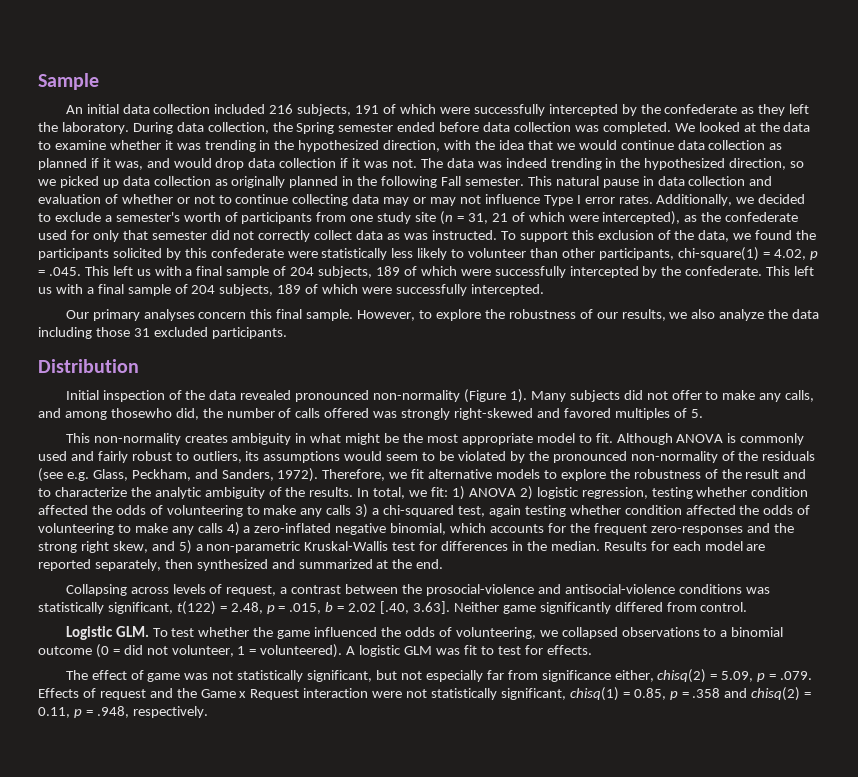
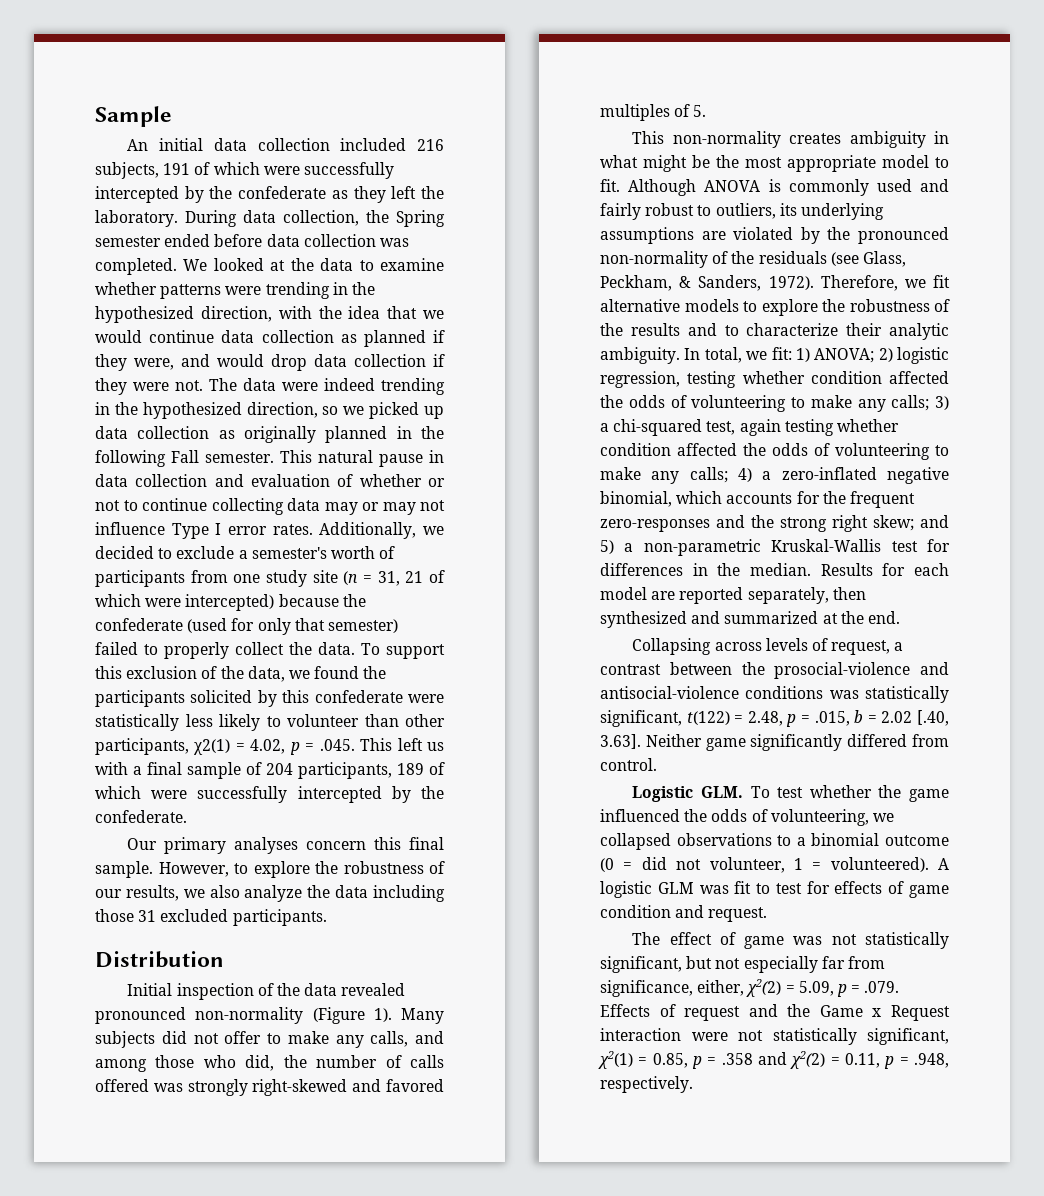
[164,140,201,150] it was -> [160,284,262,299] patterns were
[102,158,143,170] it was, -> [95,354,174,371] they were,
[352,158,389,168] it was -> [95,378,169,395] they were
[477,161,502,168] was -> [282,382,318,391] were
[602,211,799,225] [38,230,67,240] intercepted), as the confederate used -> [185,594,366,611] [95,618,228,633] intercepted) because the confederate (used
[151,230,497,242] semester did not correctly collect data as was instructed. -> [327,619,398,633] [95,642,355,659] semester) failed to properly collect the data.
[677,247,759,261] chi-square(1) -> [193,739,231,755] χ2(1)
[318,266,373,278] subjects, -> [298,762,392,779] participants,
[766,266,815,276] [38,284,544,296] This left us with a final sample of 204 subjects, 189 of which were successfully intercepted. -> (187, 816) none
[110,408,172,418] thosewho -> [155,1055,236,1068] those who
[263,451,455,463] assumptions would seem to be -> [800,203,884,220] [600,227,726,244] underlying assumptions are
[66,472,89,481] e.g. -> (859, 259) none
[194,469,218,479] and -> [679,276,692,288] &
[745,469,780,479] result -> [630,323,680,336] results
[130,487,354,499] the analytic ambiguity of the results. -> [846,323,949,340] [600,347,680,364] their analytic ambiguity.
[468,488,516,497] ANOVA -> [814,348,875,363] ANOVA;
[326,505,352,515] calls -> [891,395,930,411] calls;
[197,523,223,533] calls -> [689,467,728,483] calls;
[112,541,148,553] skew, -> [873,515,914,531] skew;
[546,645,592,655] effects. -> [834,881,949,898] [600,905,768,922] effects of game condition and request.
[541,669,707,683] significance either, chisq(2) -> [600,979,782,997] significance, either, χ2(2)
[569,687,619,701] chisq(1) -> [598,1051,633,1069] χ2(1)
[751,687,801,701] chisq(2) -> [790,1051,826,1069] χ2(2)

